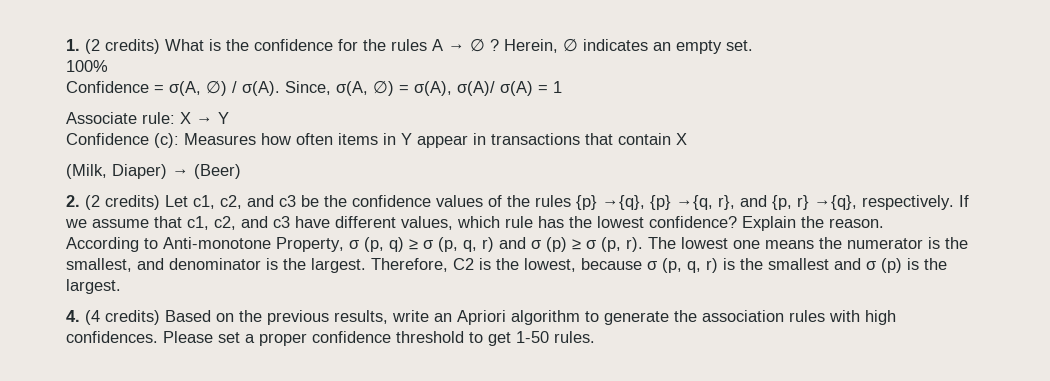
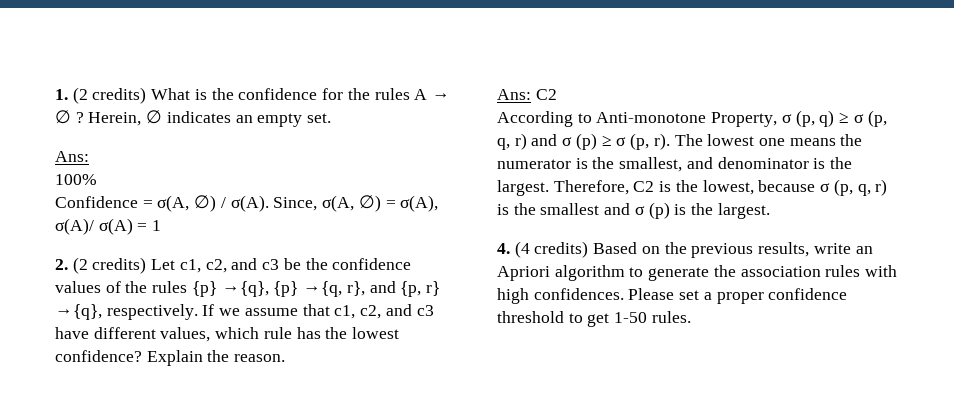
(753, 45) none -> [55,151,89,162] // Ans:
[66,112,229,124] [66,133,687,148] [66,164,241,179] // Associate rule: X → Y // Confidence (c): Measures how often items in Y appear in transactions that contain X // (Milk, Diaper) → (Beer) -> (162, 225) none
(884, 223) none -> [497,89,557,100] // Ans: C2

